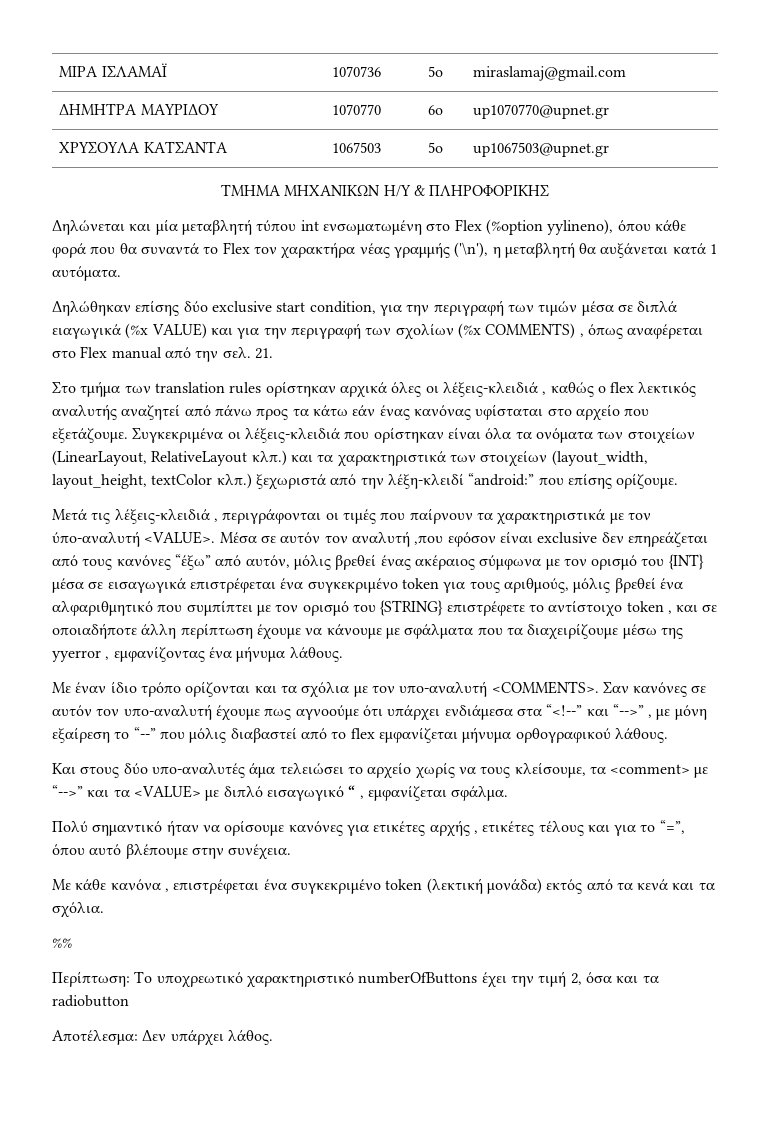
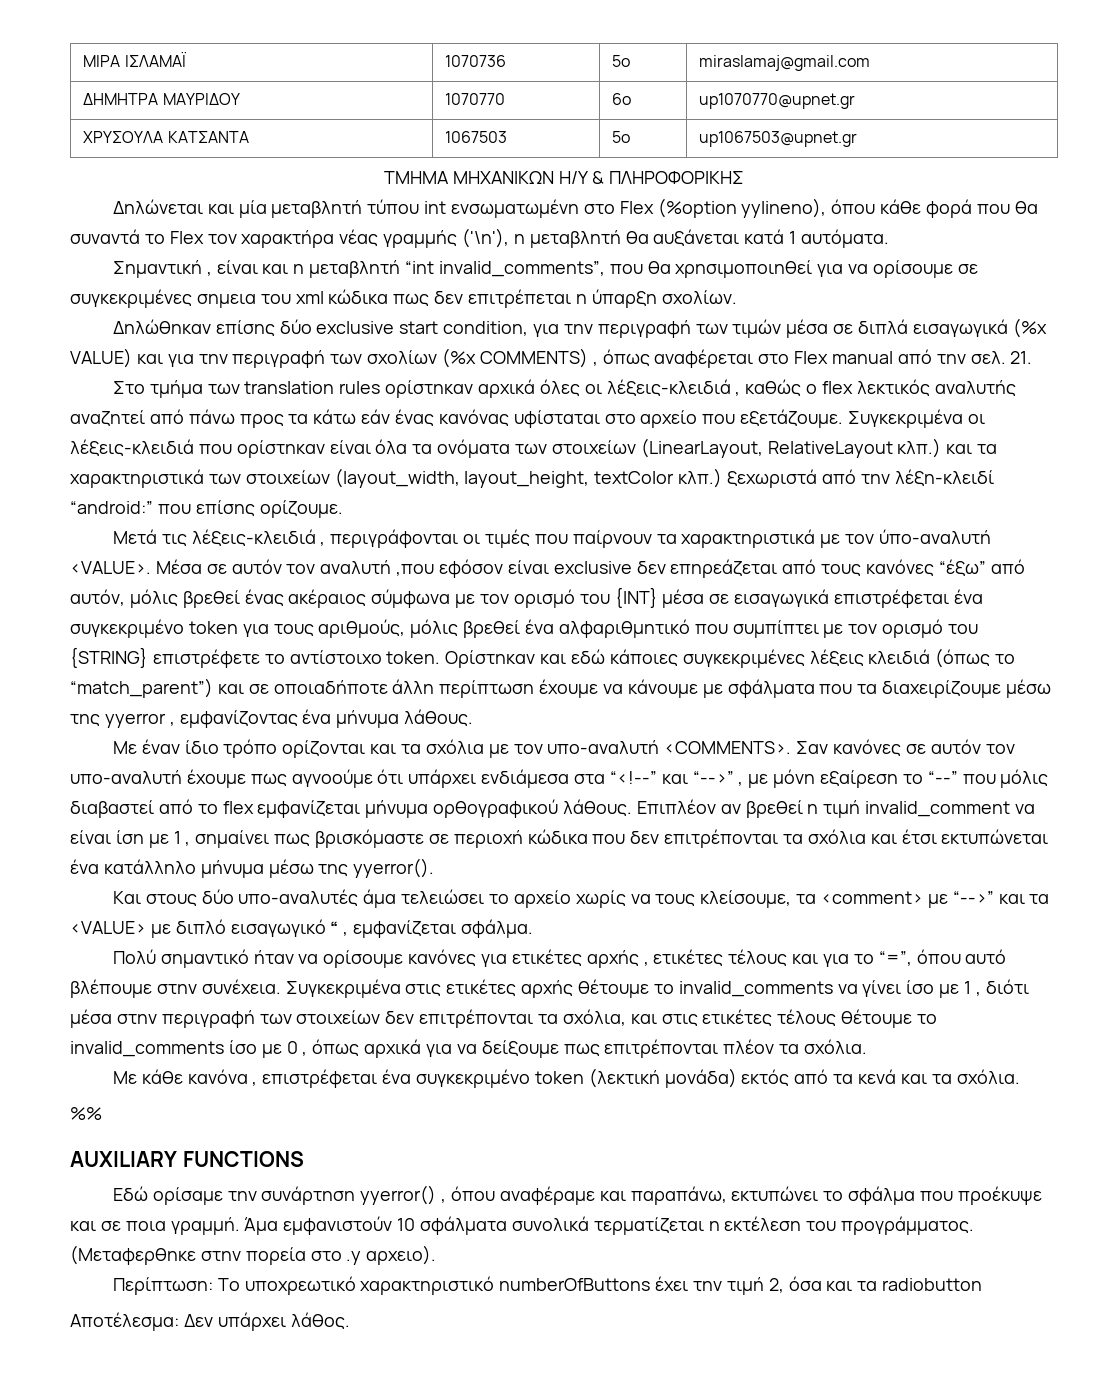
(121, 273) none -> [112,260,978,278] [70,289,737,308] // Σημαντική , είναι και η μεταβλητή “int invalid_comments”, που θα χρησιμοποιηθεί για να ορίσουμε σε συγκεκριμένες σημεια του xml κώδικα πως δεν επιτρέπεται η ύπαρξη σχολίων.
[52,324,121,339] ειαγωγικά -> [912,319,1008,337] εισαγωγικά
[626,601,672,614] token , -> [386,648,1016,668] [70,678,213,698] token. Ορίστηκαν και εδώ κάποιες συγκεκριμένες λέξεις κλειδιά (όπως το “match_parent”)
(668, 735) none -> [636,799,1036,818] [70,829,1049,848] [70,858,435,878] Επιπλέον αν βρεθεί η τιμή invalid_comment να είναι ίση με 1 , σημαίνει πως βρισκόμαστε σε περιοχή κώδικα που δεν επιτρέπονται τα σχόλια και έτσι εκτυπώνεται ένα κατάλληλο μήνυμα μέσω της yyerror().
(292, 852) none -> [285,979,1029,998] [70,1009,938,1028] [70,1039,868,1058] Συγκεκριμένα στις ετικέτες αρχής θέτουμε το invalid_comments να γίνει ίσο με 1 , διότι μέσα στην περιγραφή των στοιχείων δεν επιτρέπονται τα σχόλια, και στις ετικέτες τέλους θέτουμε το invalid_comments ίσο με 0 , όπως αρχικά για να δείξουμε πως επιτρέπονται πλέον τα σχόλια.
(72, 943) none -> [70,1151,304,1167] [112,1185,1042,1205] [70,1216,975,1235] [70,1245,437,1265] // AUXILIARY FUNCTIONS // Εδώ ορίσαμε την συνάρτηση yyerror() , όπου αναφέραμε και παραπάνω, εκτυπώνει το σφάλμα που προέκυψε και σε ποια γραμμή. Άμα εμφανιστούν 10 σφάλματα συνολικά τερματίζεται η εκτέλεση του προγράμματος. (Μεταφερθηκε στην πορεία στο .y αρχειο).

